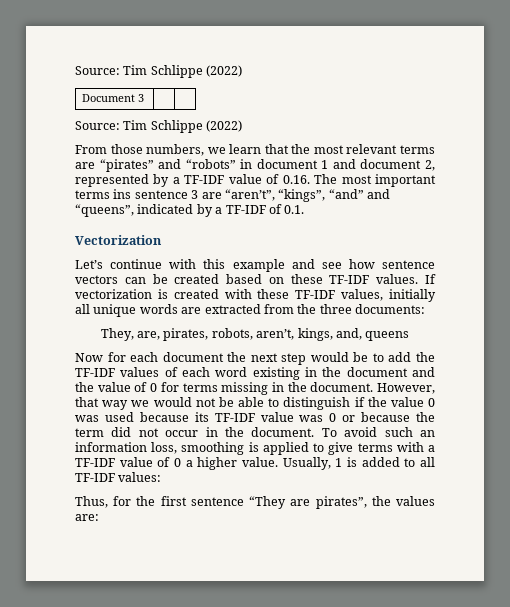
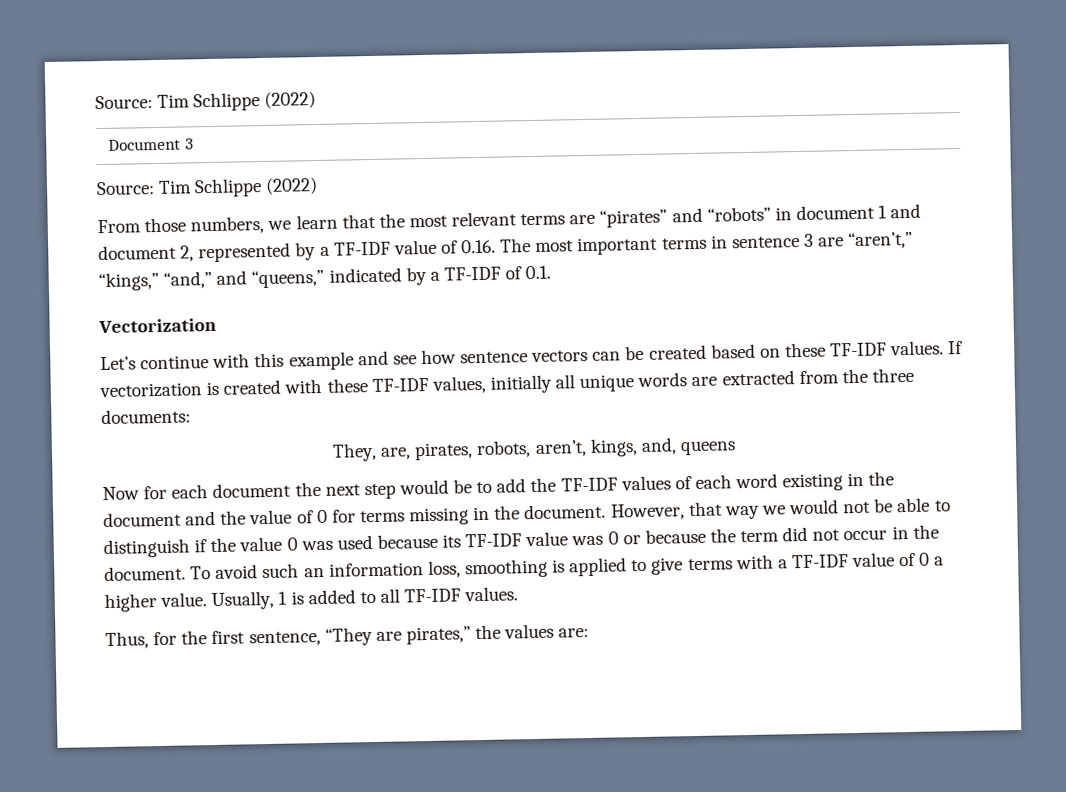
[113,189,132,199] ins -> [710,235,728,249] in
[224,189,390,202] [75,204,134,217] “aren’t”, “kings”, “and” and “queens”, -> [848,231,914,250] [98,269,325,292] “aren’t,” “kings,” “and,” and “queens,”
[118,472,162,482] values: -> [464,586,519,602] values.
[190,497,244,506] sentence -> [248,631,321,647] sentence,
[315,496,367,509] pirates”, -> [405,626,471,645] pirates,”

